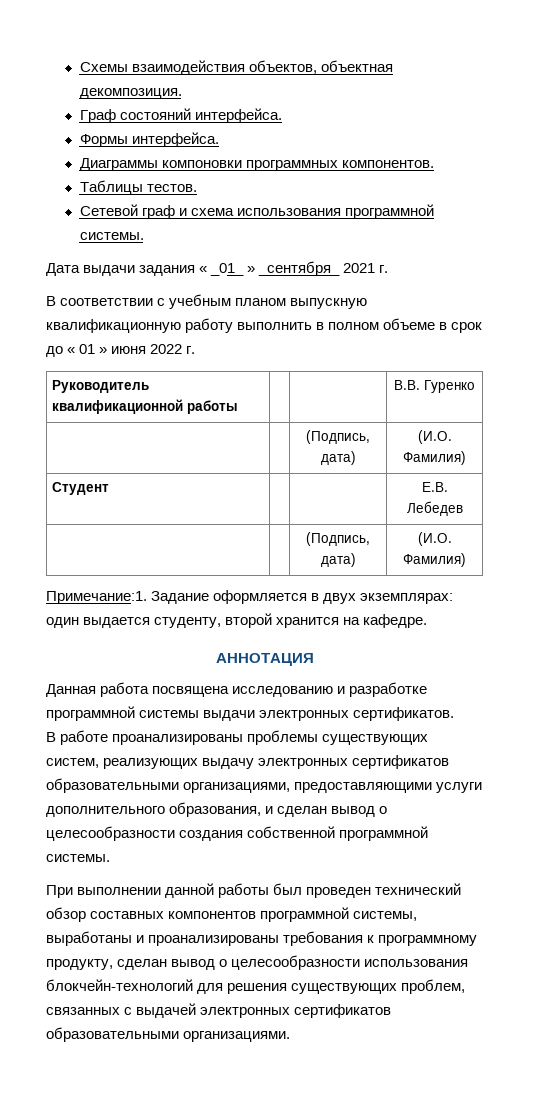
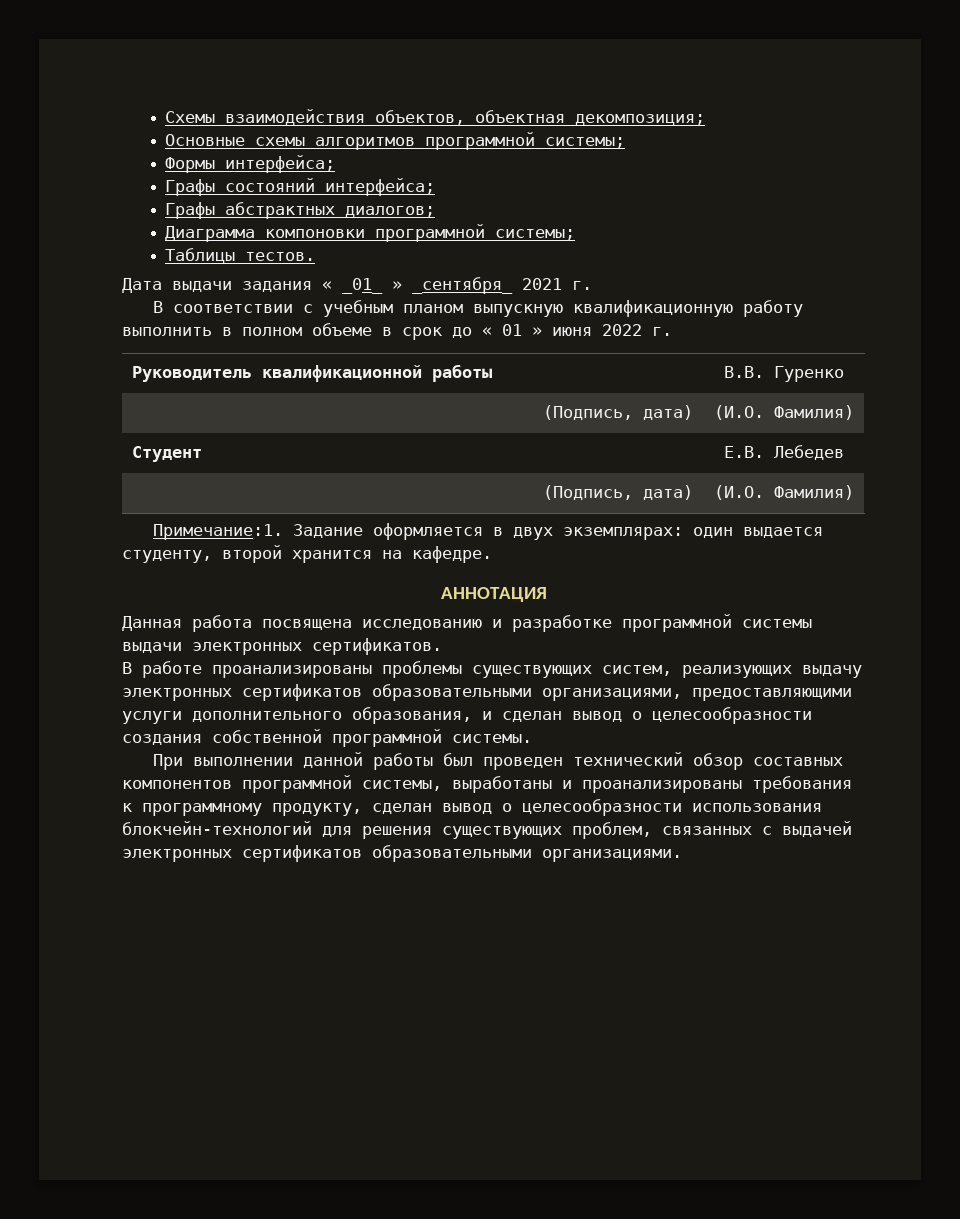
[79,88,182,99] [79,108,282,123] [79,132,219,147] [79,158,434,171] [79,180,197,195] [79,204,434,219] [79,232,144,240] декомпозиция. // Граф состояний интерфейса. // Формы интерфейса. // Диаграммы компоновки программных компонентов. // Таблицы тестов. // Сетевой граф и схема использования программной системы. -> [575,114,706,125] [165,132,626,150] [165,155,336,173] [165,178,436,196] [165,202,436,219] [165,224,576,242] [165,248,316,263] декомпозиция; // Основные схемы алгоритмов программной системы; // Формы интерфейса; // Графы состояний интерфейса; // Графы абстрактных диалогов; // Диаграмма компоновки программной системы; // Таблицы тестов.

